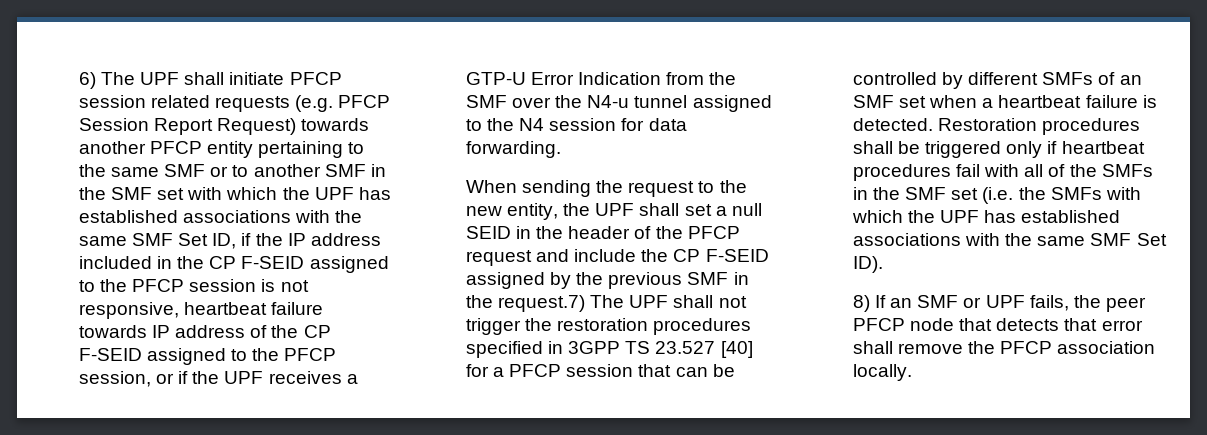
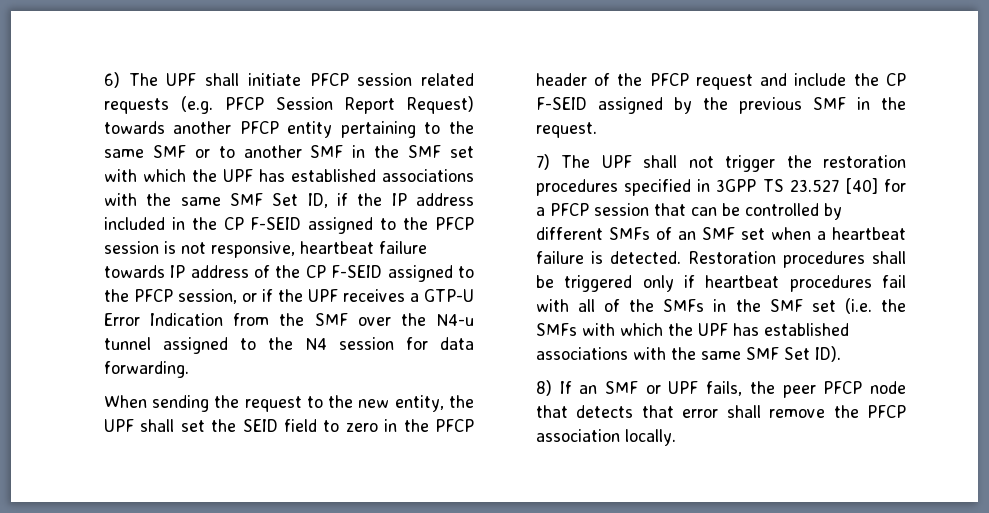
[715,203,762,216] [465,226,564,239] a null SEID in the -> [211,419,474,432] the SEID field to zero in the PFCP
[498,295,586,312] request.7) -> [535,122,597,138] [535,154,550,170] request. // 7)

